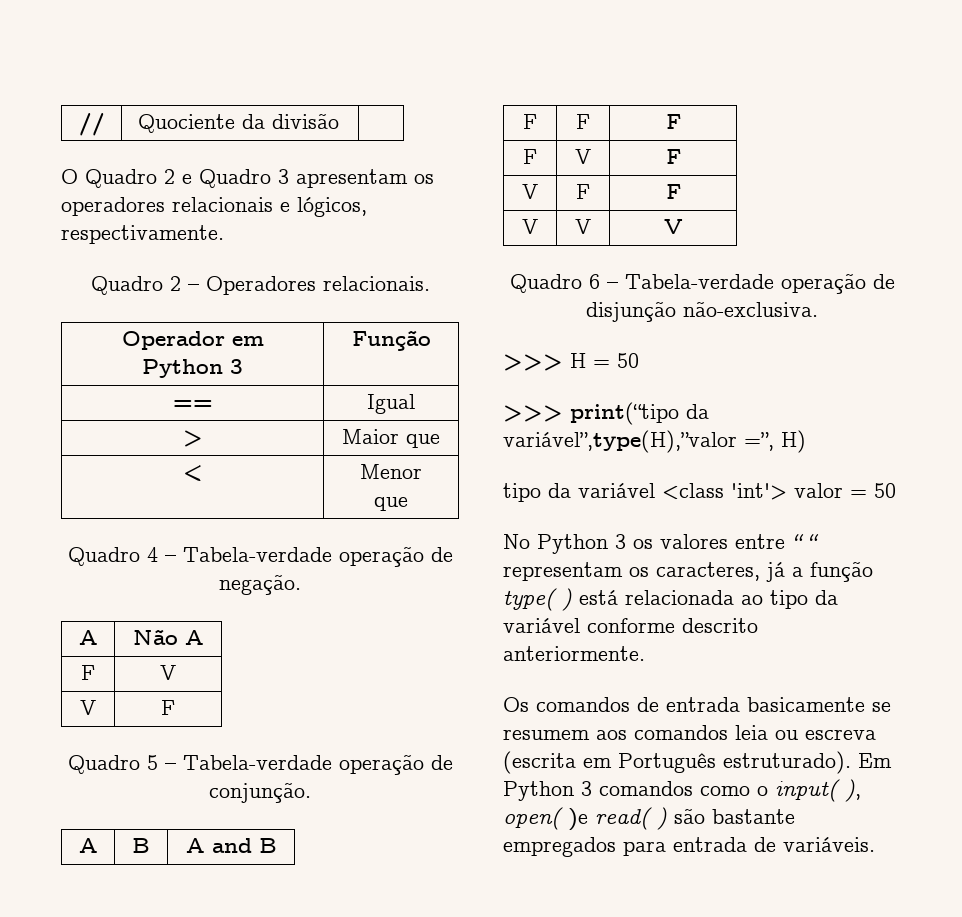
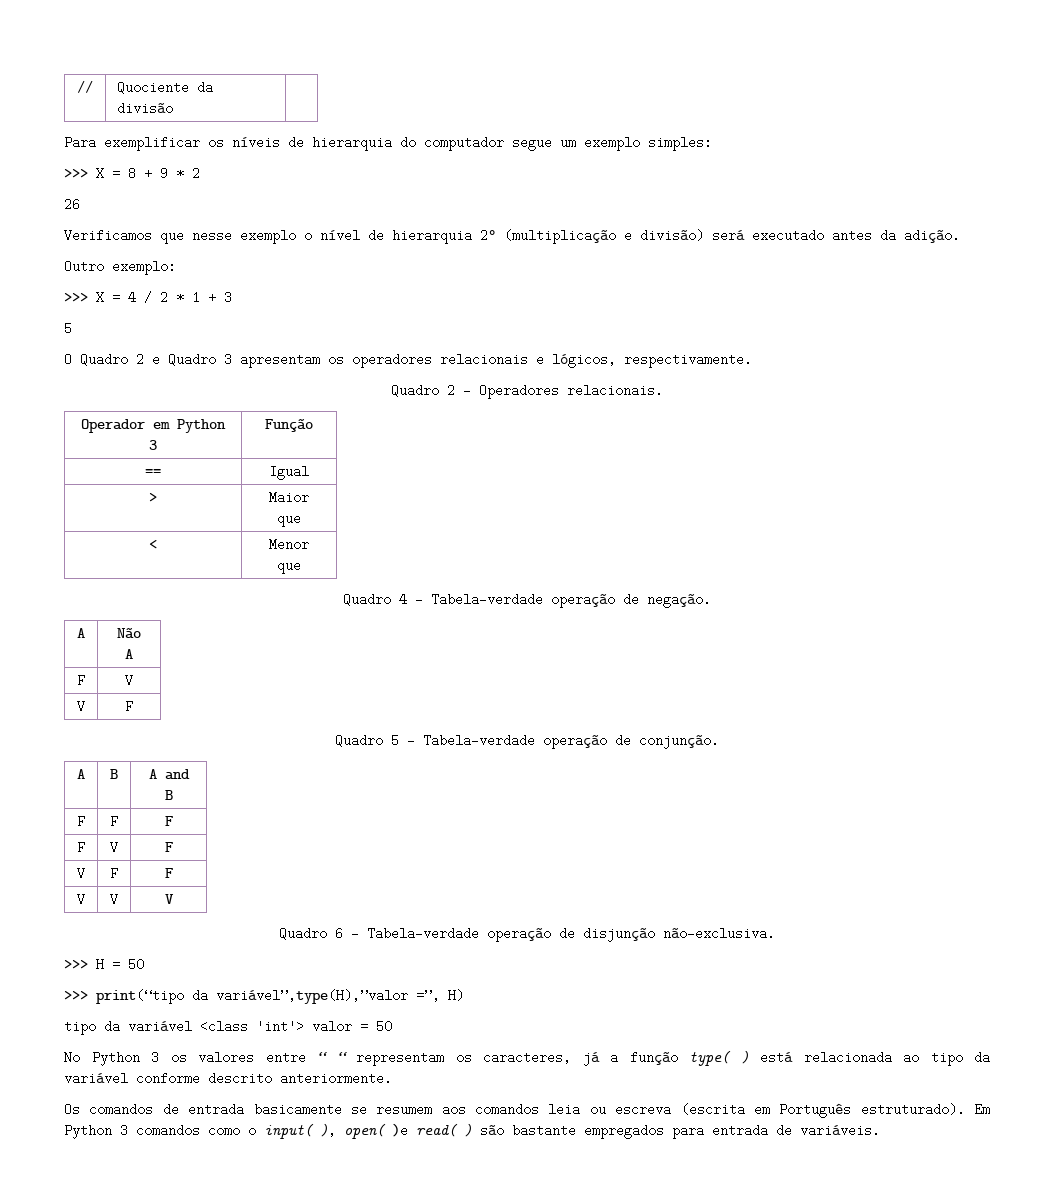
(339, 121) none -> [64,136,712,151] [64,167,200,180] [64,198,80,211] [64,229,960,244] [64,260,176,275] [64,291,232,304] [64,322,72,335] // Para exemplificar os níveis de hierarquia do computador segue um exemplo simples: // >>> X = 8 + 9 * 2 // 26 // Verificamos que nesse exemplo o nível de hierarquia 2° (multiplicação e divisão) será executado antes da adição. // Outro exemplo: // >>> X = 4 / 2 * 1 + 3 // 5

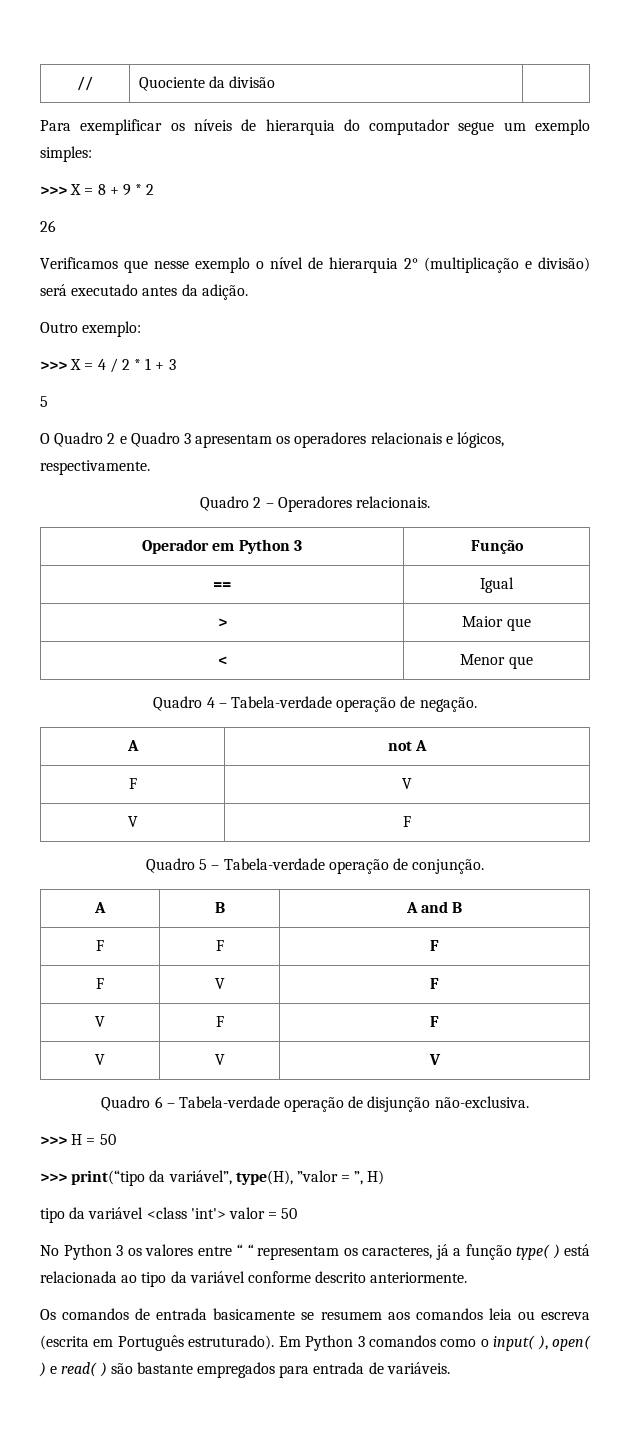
[117,628,141,639] Não -> [387,741,412,751] not
[216,989,440,1004] variável”,type(H),”valor =”, -> [168,1170,364,1185] variável”, type(H), ”valor = ”,
[392,1123,408,1137] )e -> [39,1362,58,1377] ) e

